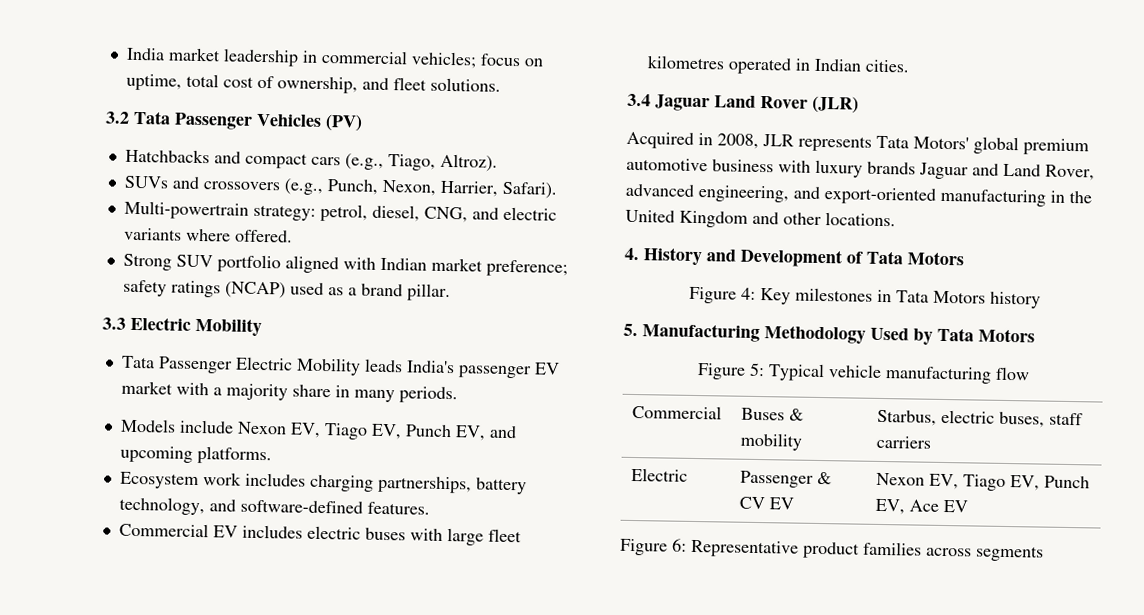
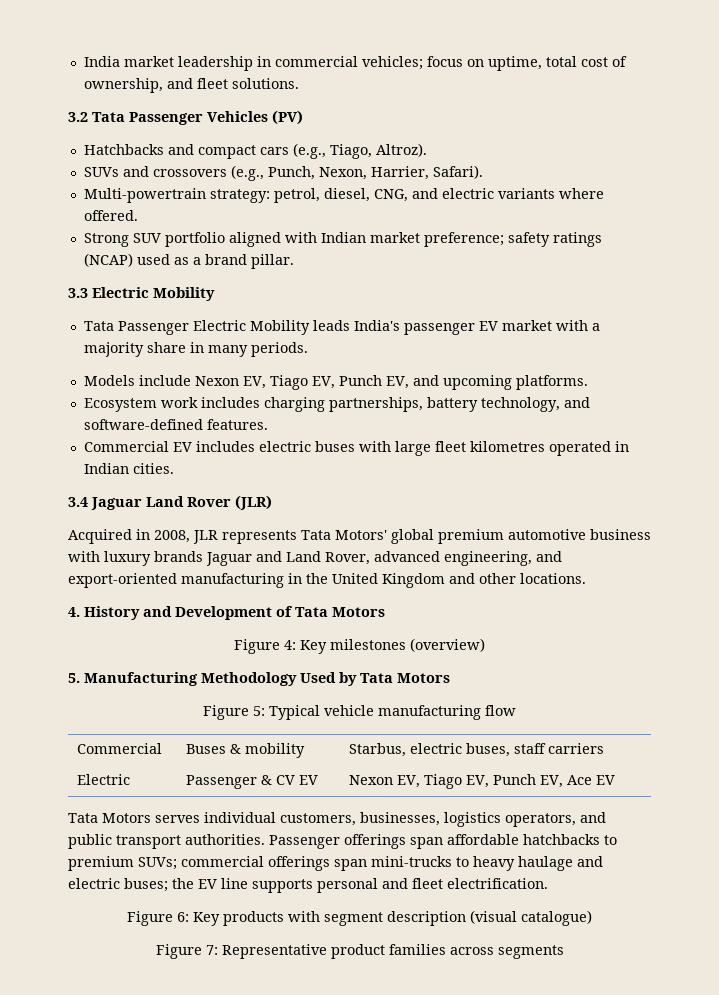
[876,289,1041,309] in Tata Motors history -> [410,638,485,652] (overview)
[620,538,687,556] Figure 6: -> [68,812,606,827] [68,834,617,849] [68,856,603,871] [68,878,548,893] [127,910,592,926] [155,944,218,959] Tata Motors serves individual customers, businesses, logistics operators, and public transport authorities. Passenger offerings span affordable hatchbacks to premium SUVs; commercial offerings span mini-trucks to heavy haulage and electric buses; the EV line supports personal and fleet electrification. // Figure 6: Key products with segment description (visual catalogue) // Figure 7:

